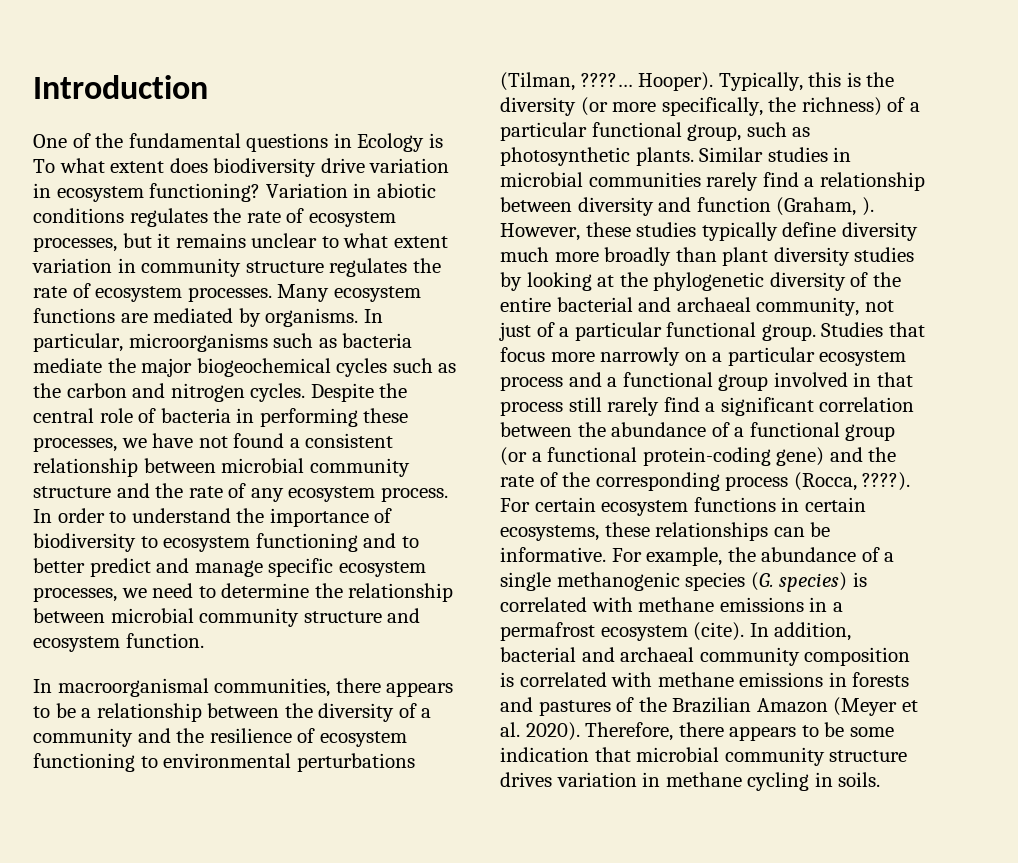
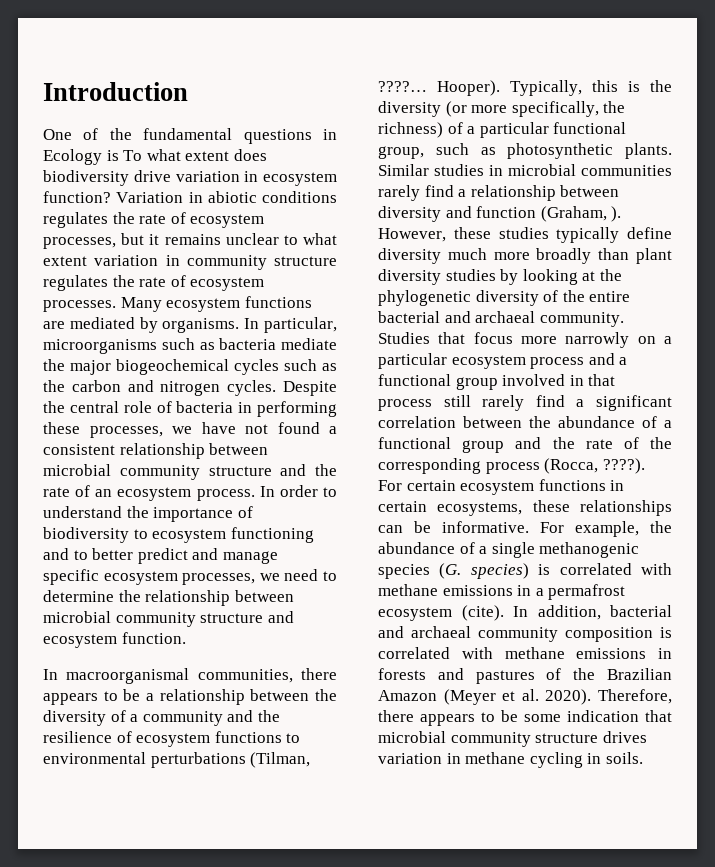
[149,183,261,202] functioning? -> [43,191,111,203] function?
[250,488,284,502] any -> [95,489,113,497] an
[33,753,135,772] functioning -> [214,731,282,743] functions
[756,297,894,316] [499,322,816,341] community, not just of a particular functional group. -> [539,312,624,327] community.
[500,447,825,466] (or a functional protein-coding gene) -> (505, 446) none

